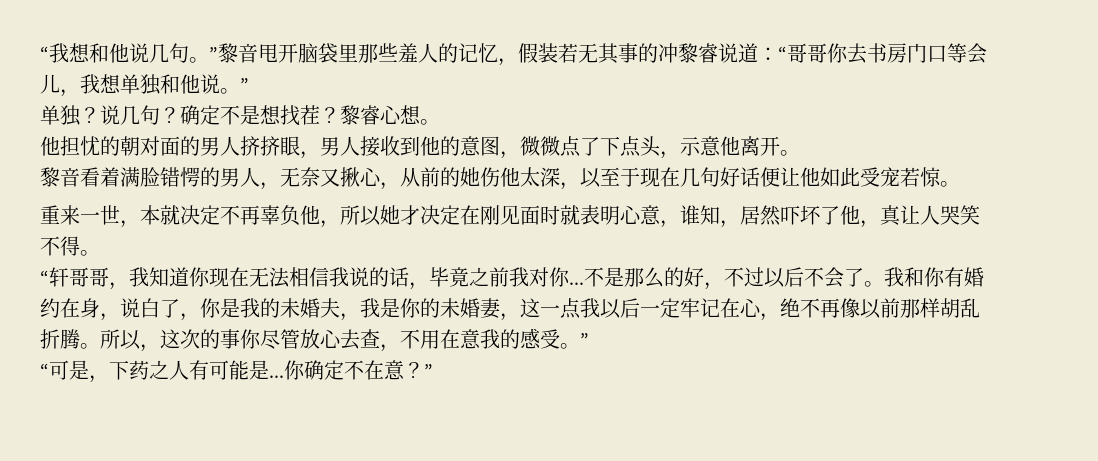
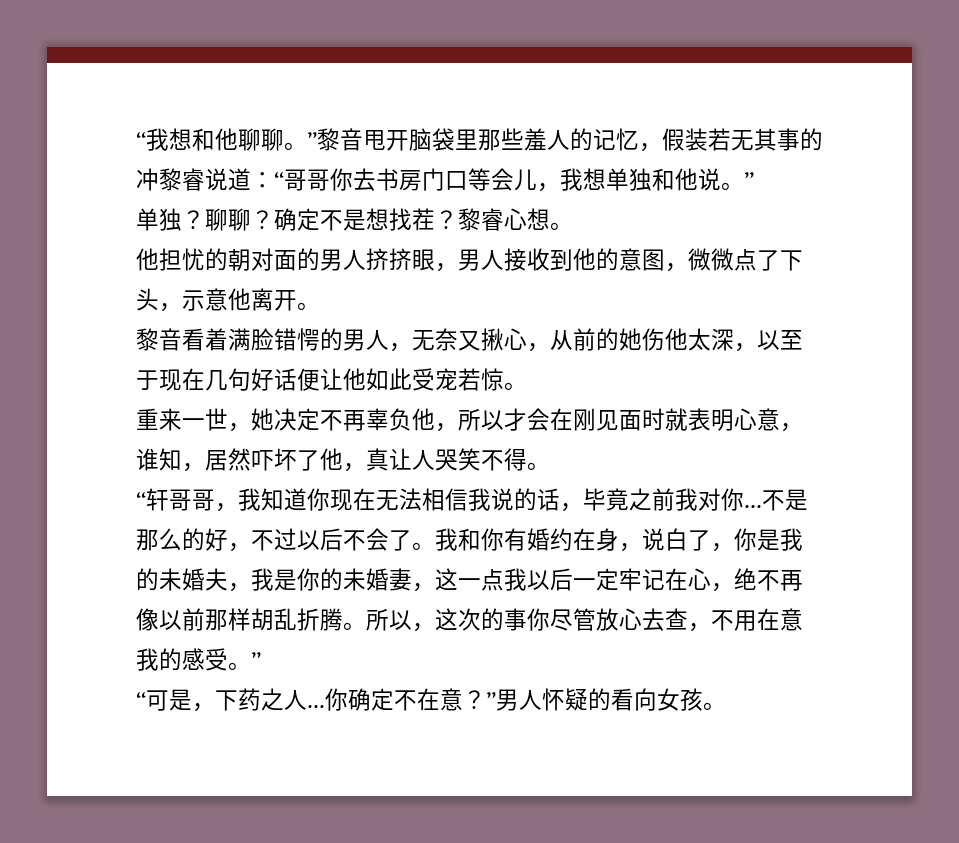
[129,43,189,63] 说几句 -> [238,128,284,151] 聊聊
[100,105,160,125] 说几句 -> [205,208,251,231] 聊聊
[620,136,641,157] 点 -> (803, 260) none
[140,205,180,225] 本就 -> [251,408,274,431] 她
[380,205,460,225] 她才决定 -> [504,408,550,431] 才会
[189,360,269,380] 有可能是 -> (307, 700) none
(433, 371) none -> [496,688,726,711] 男人怀疑的看向女孩。

